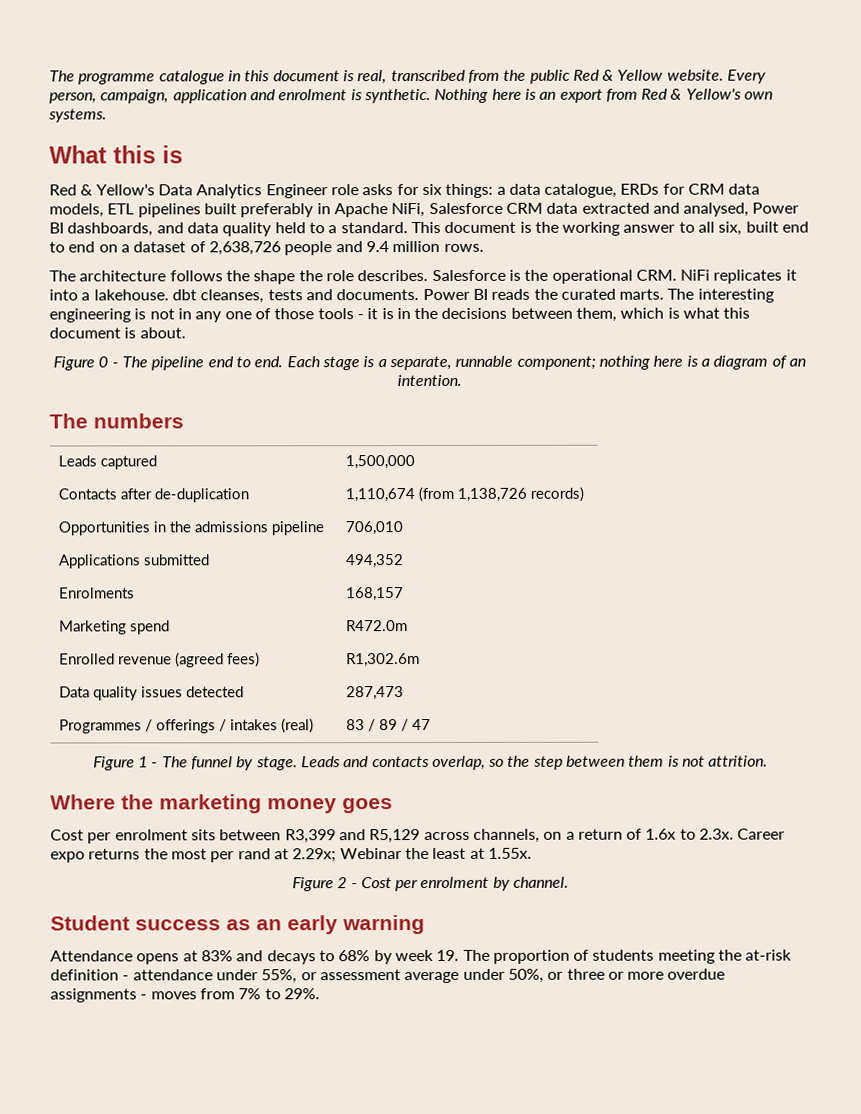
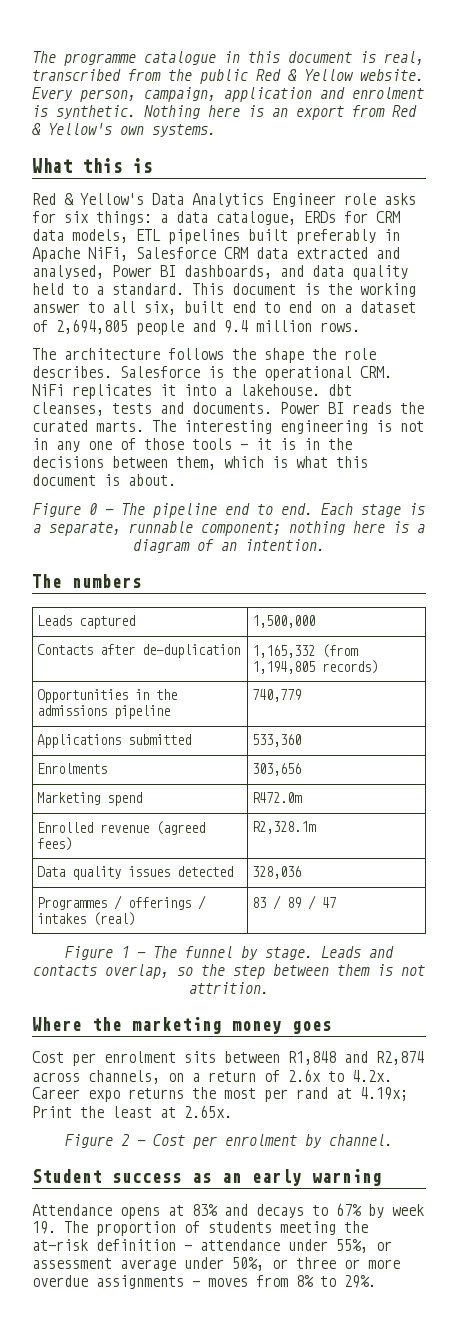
[208,241,281,256] 2,638,726 -> [56,319,128,334] 2,694,805
[344,486,527,503] 1,110,674 (from 1,138,726 -> [252,644,359,658] [252,661,316,674] 1,165,332 (from 1,194,805
[344,521,403,536] 706,010 -> [252,689,302,702] 740,779
[344,554,404,569] 494,352 -> [252,734,302,747] 533,360
[345,587,404,602] 168,157 -> [252,763,302,776] 303,656
[345,653,420,668] R1,302.6m -> [252,821,317,834] R2,328.1m
[345,686,404,701] 287,473 -> [252,866,302,879] 328,036
[284,829,421,844] R3,399 and R5,129 -> [288,1051,424,1065] R1,848 and R2,874
[645,828,735,840] 1.6x to 2.3x. -> [288,1069,392,1082] 2.6x to 4.2x.
[292,848,402,863] 2.29x; Webinar -> [360,1087,408,1101] [32,1106,72,1118] 4.19x; Print
[487,847,532,859] 1.55x. -> [184,1105,232,1118] 2.65x.
[338,950,371,962] 68% -> [336,1203,362,1216] 67%
[238,988,262,1000] 7% -> [296,1275,314,1287] 8%

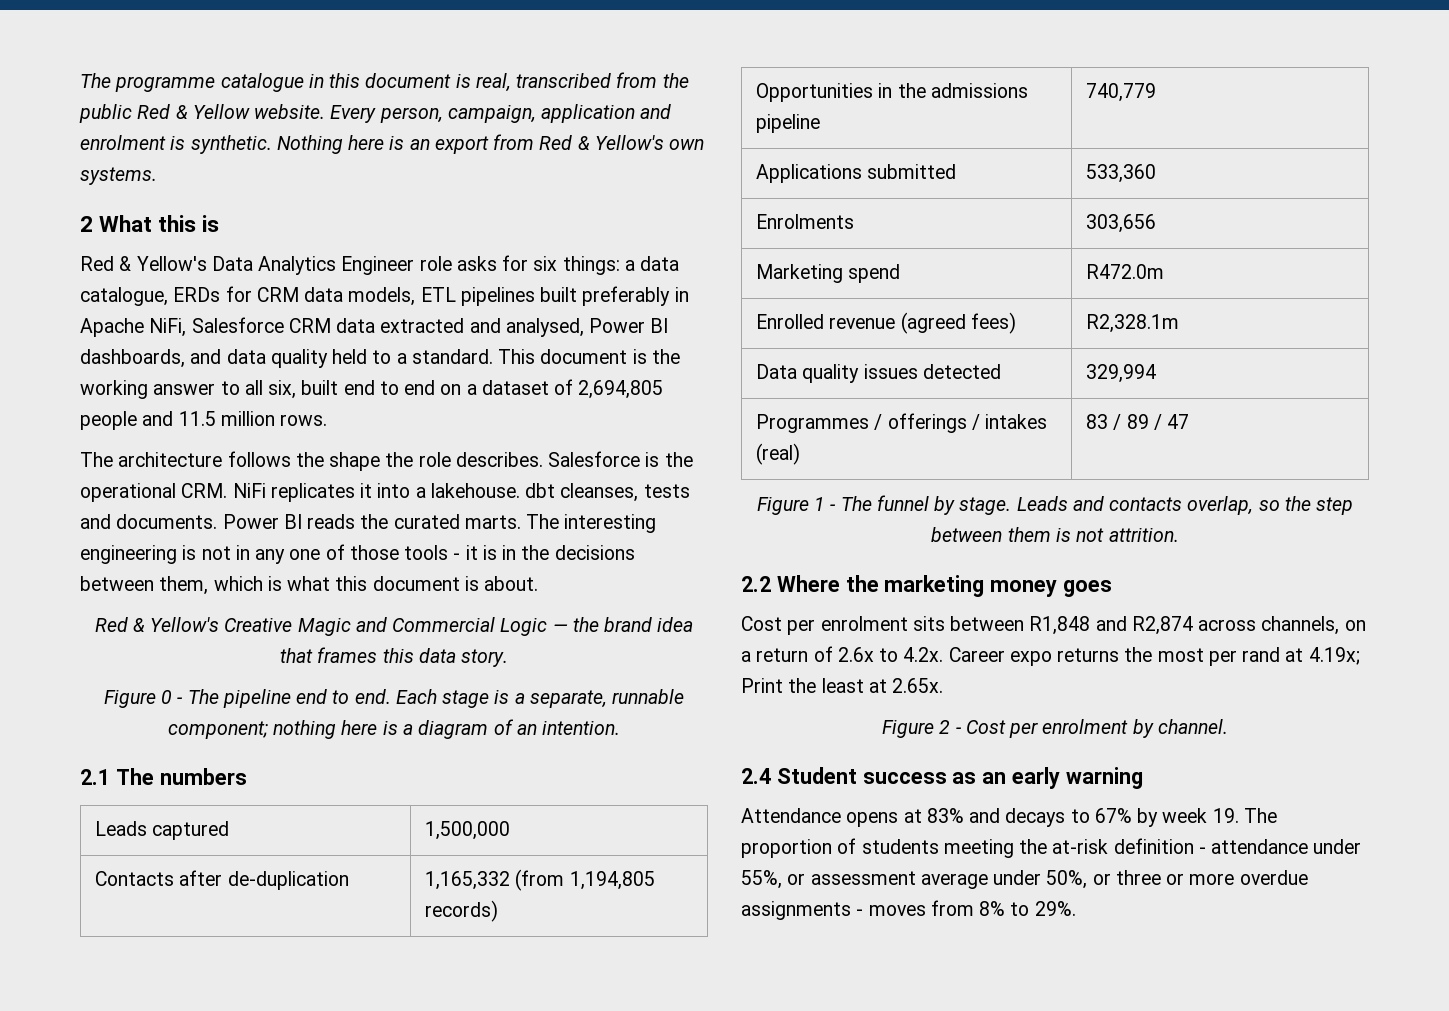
(216, 130) none -> [80,216,93,232] 2
[224,320,248,333] 9.4 -> [178,411,216,426] 11.5
(176, 480) none -> [94,617,694,636] [279,647,509,667] // Red & Yellow's Creative Magic and Commercial Logic — the brand idea that frames this data story.
(325, 545) none -> [80,769,110,785] 2.1
[252,866,302,879] 328,036 -> [1086,364,1157,383] 329,994
(269, 988) none -> [741,576,771,592] 2.2
(393, 1140) none -> [741,768,771,784] 2.4

